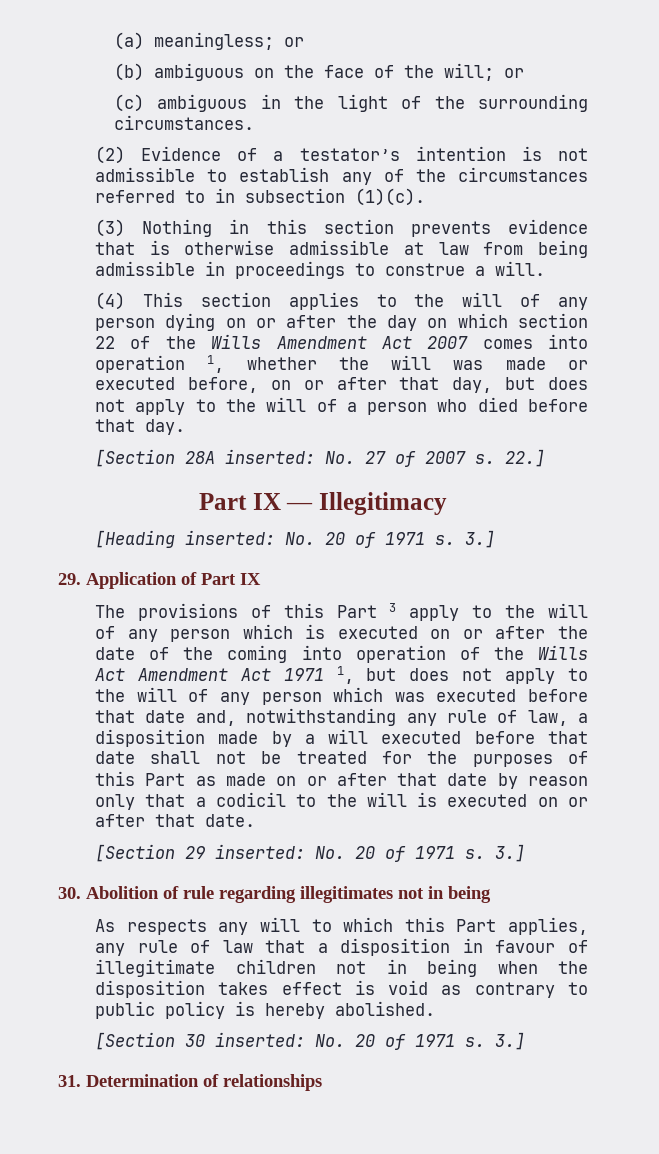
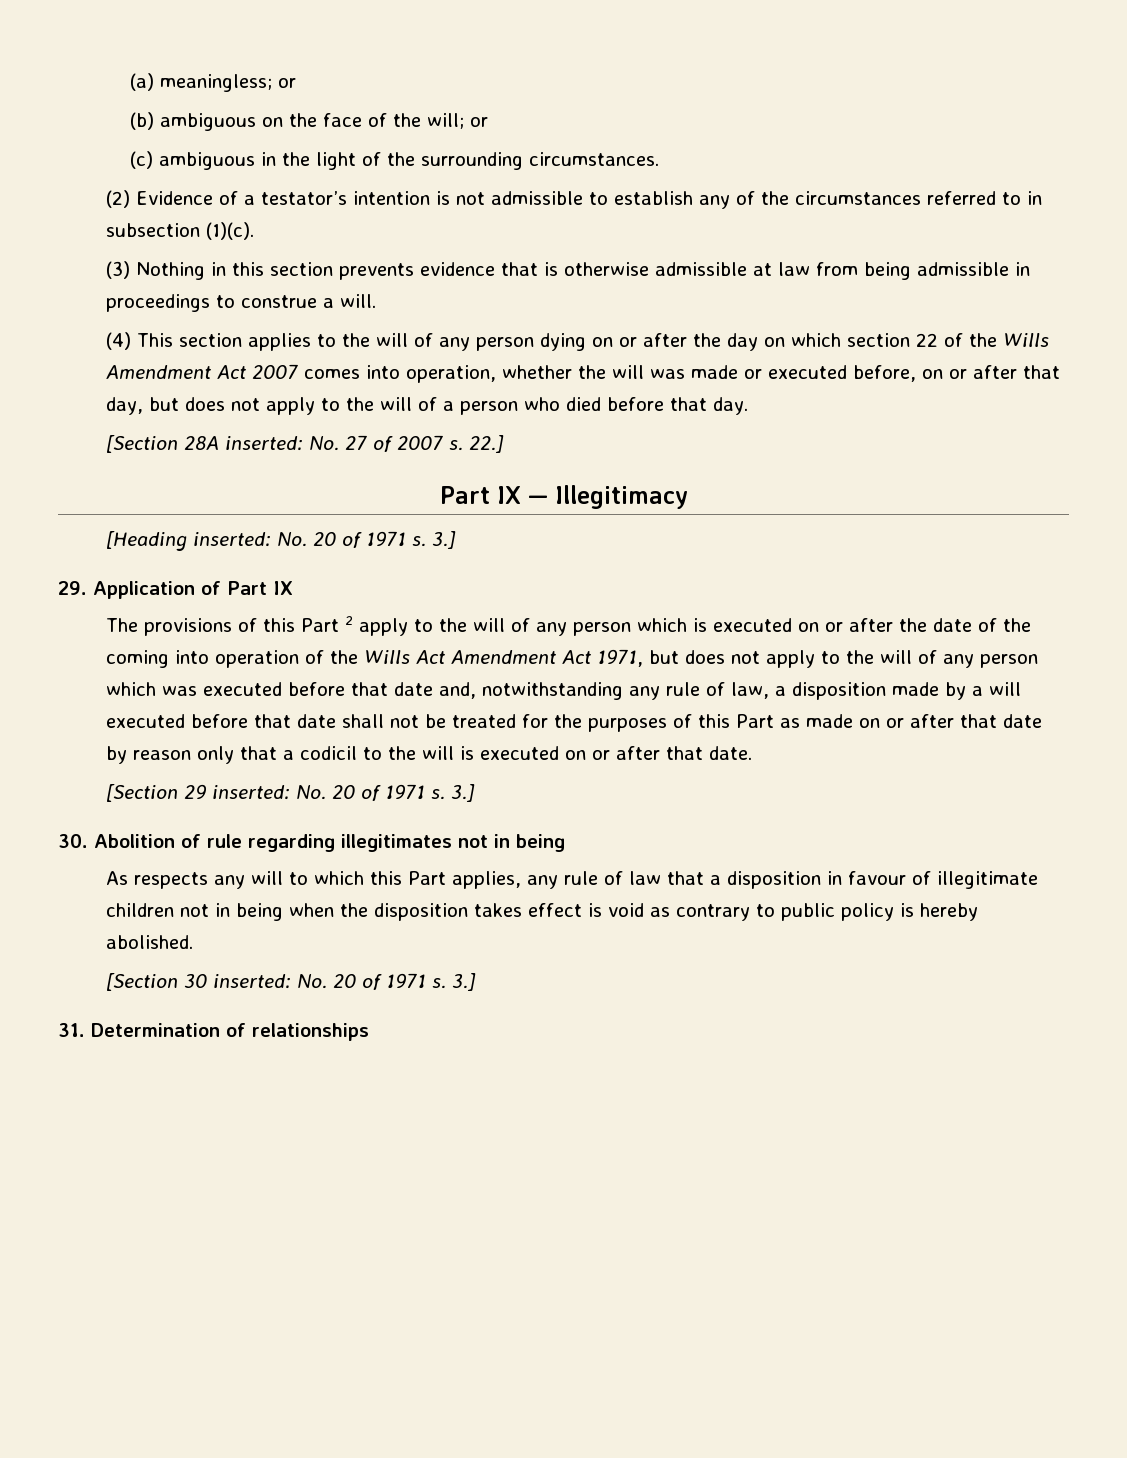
[95,355,225,373] operation 1, -> [406,365,497,383] operation,
[389,603,397,612] 3 -> [345,616,354,625] 2
[283,666,354,684] 1971 1, -> [597,649,644,667] 1971,

